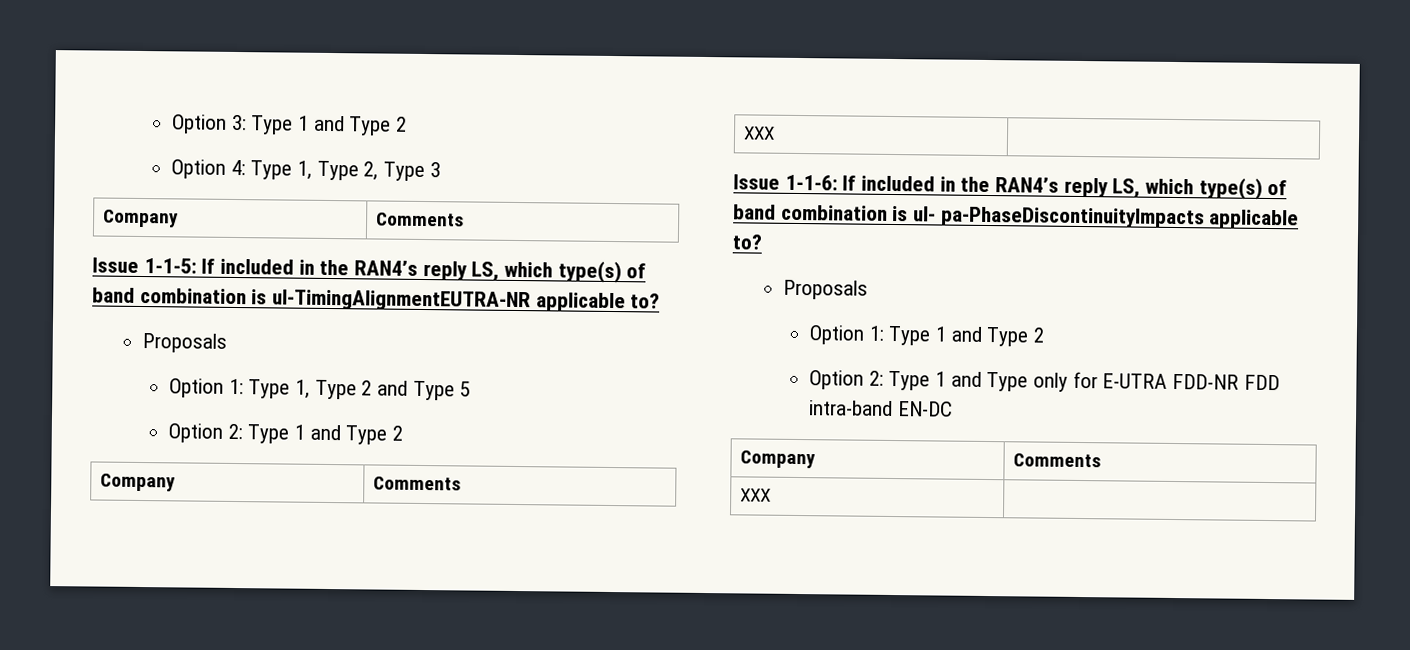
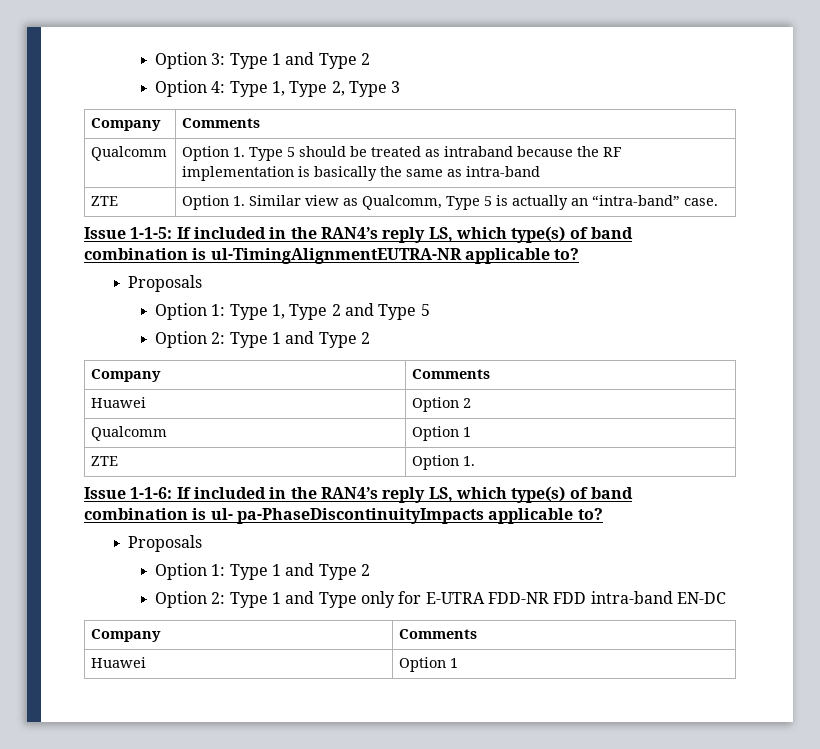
(465, 219) none -> [91,146,168,161] [182,146,623,161] [182,166,541,181] [91,196,119,206] [182,195,719,210] // Qualcomm | Option 1. Type 5 should be treated as intraband because the RF implementation is basically the same as intra-band // ZTE | Option 1. Similar view as Qualcomm, Type 5 is actually an “intra-band” case.
[743,126,776,140] XXX | -> [91,397,147,408] [412,397,472,412] [91,426,168,441] [412,426,472,441] [91,456,119,466] [412,455,476,470] Huawei | Option 2 // Qualcomm | Option 1 // ZTE | Option 1.
[740,488,772,502] XXX | -> [91,657,147,668] [399,657,459,672] Huawei | Option 1

